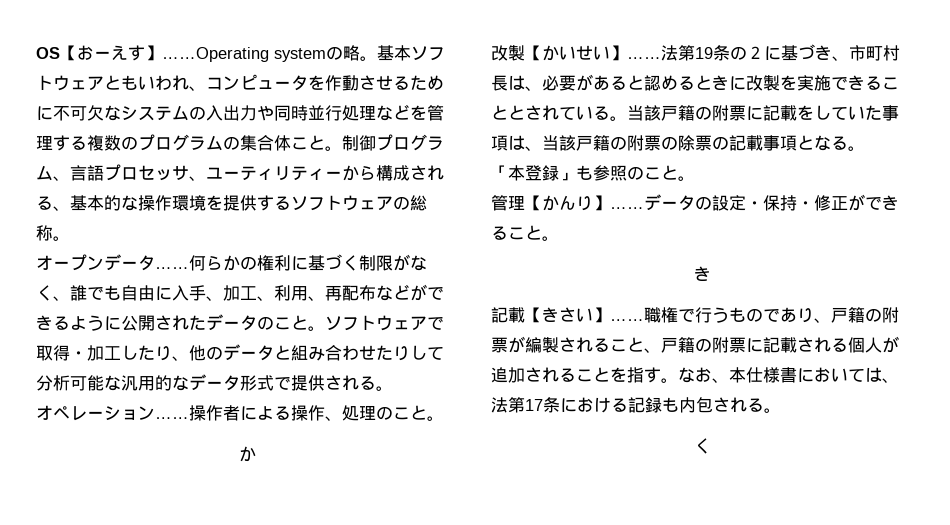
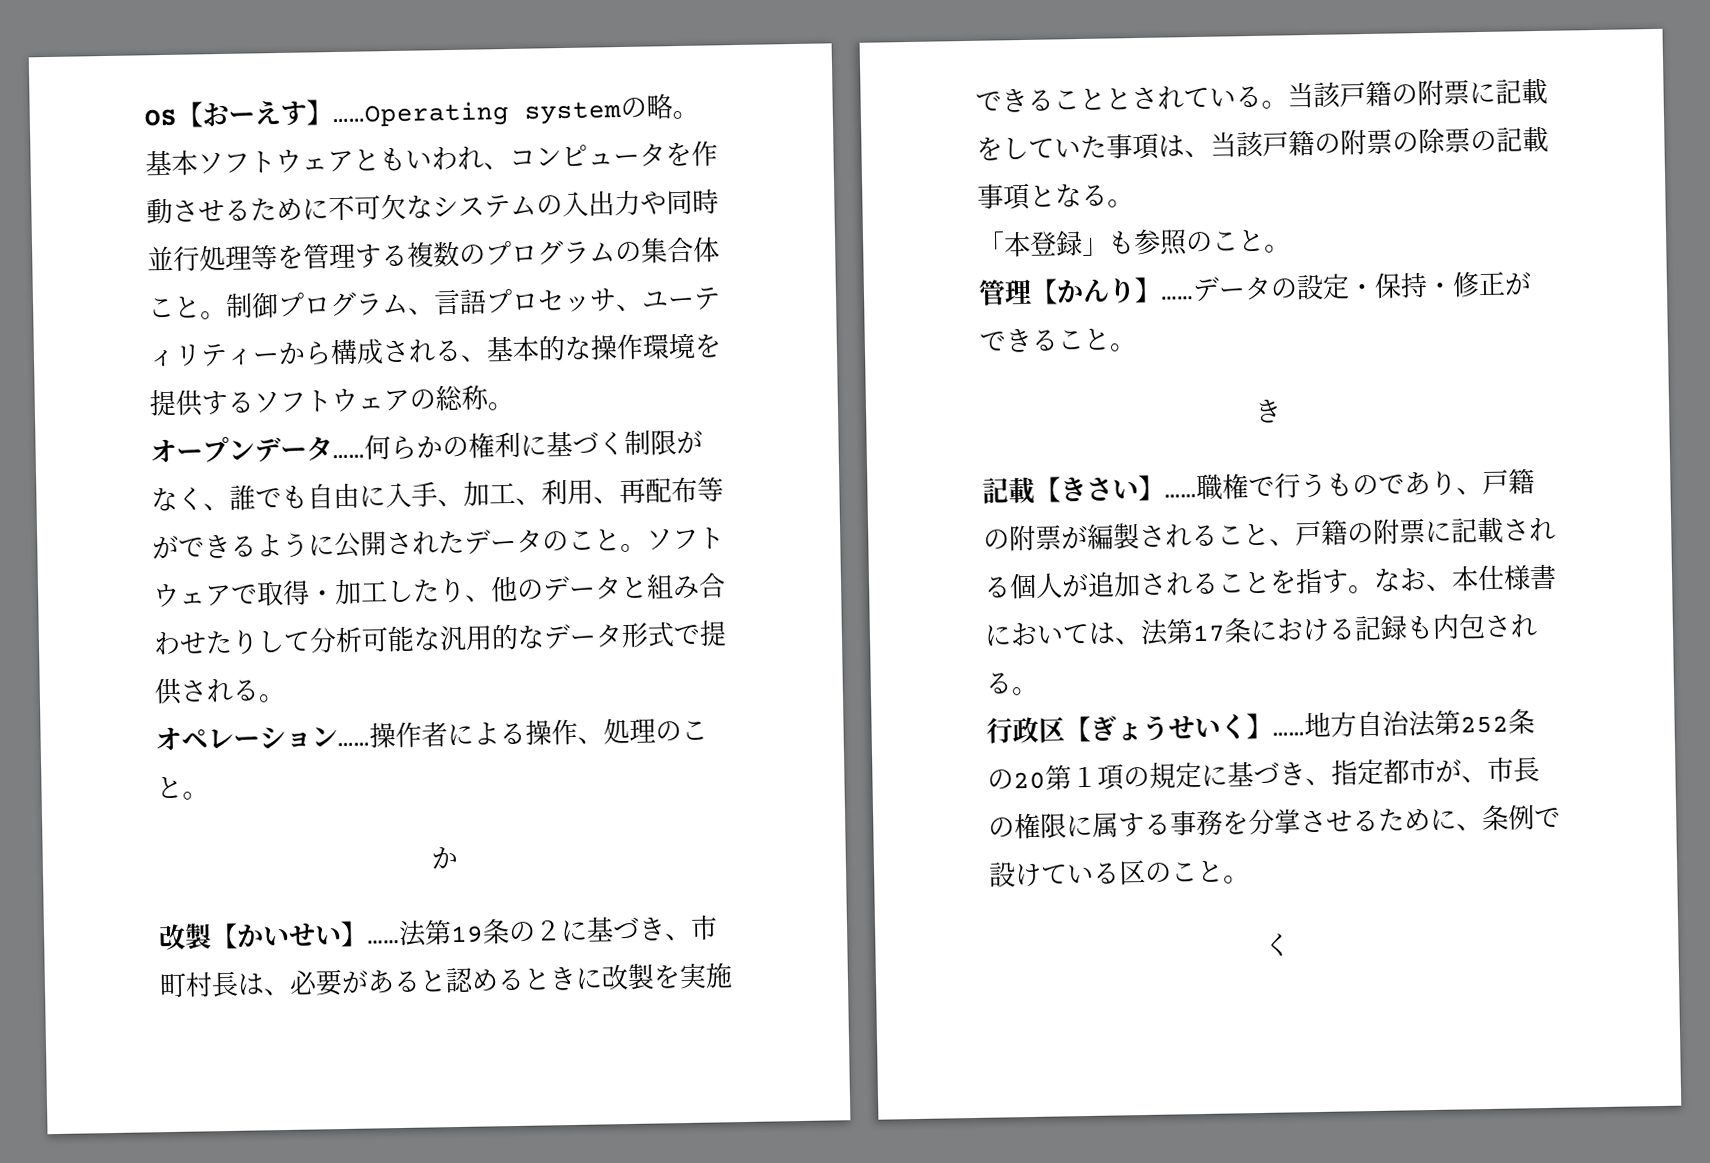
[376,104,410,121] など -> [251,244,278,271] 等
[376,284,410,301] など -> [697,476,724,503] 等
(781, 410) none -> [986,708,1535,744] [987,756,1540,791] [988,804,1561,840] [988,859,1250,888] // 行政区【ぎょうせいく】……地方自治法第252条の20第１項の規定に基づき、指定都市が、市長の権限に属する事務を分掌させるために、条例で設けている区のこと。

